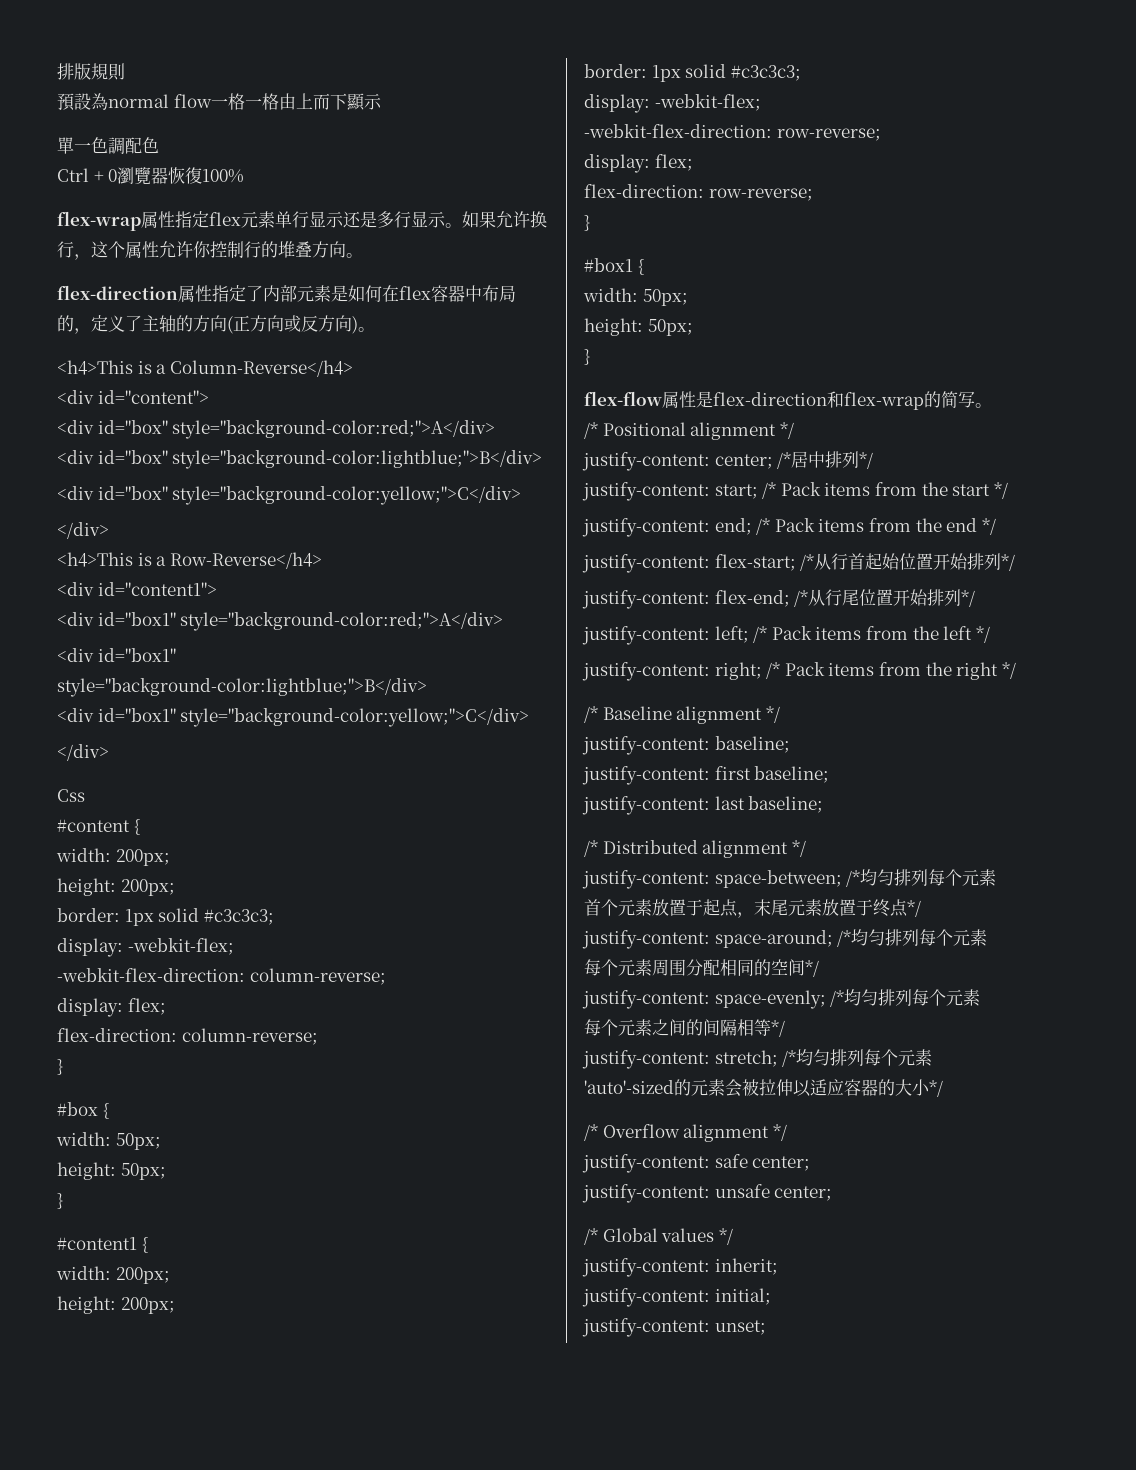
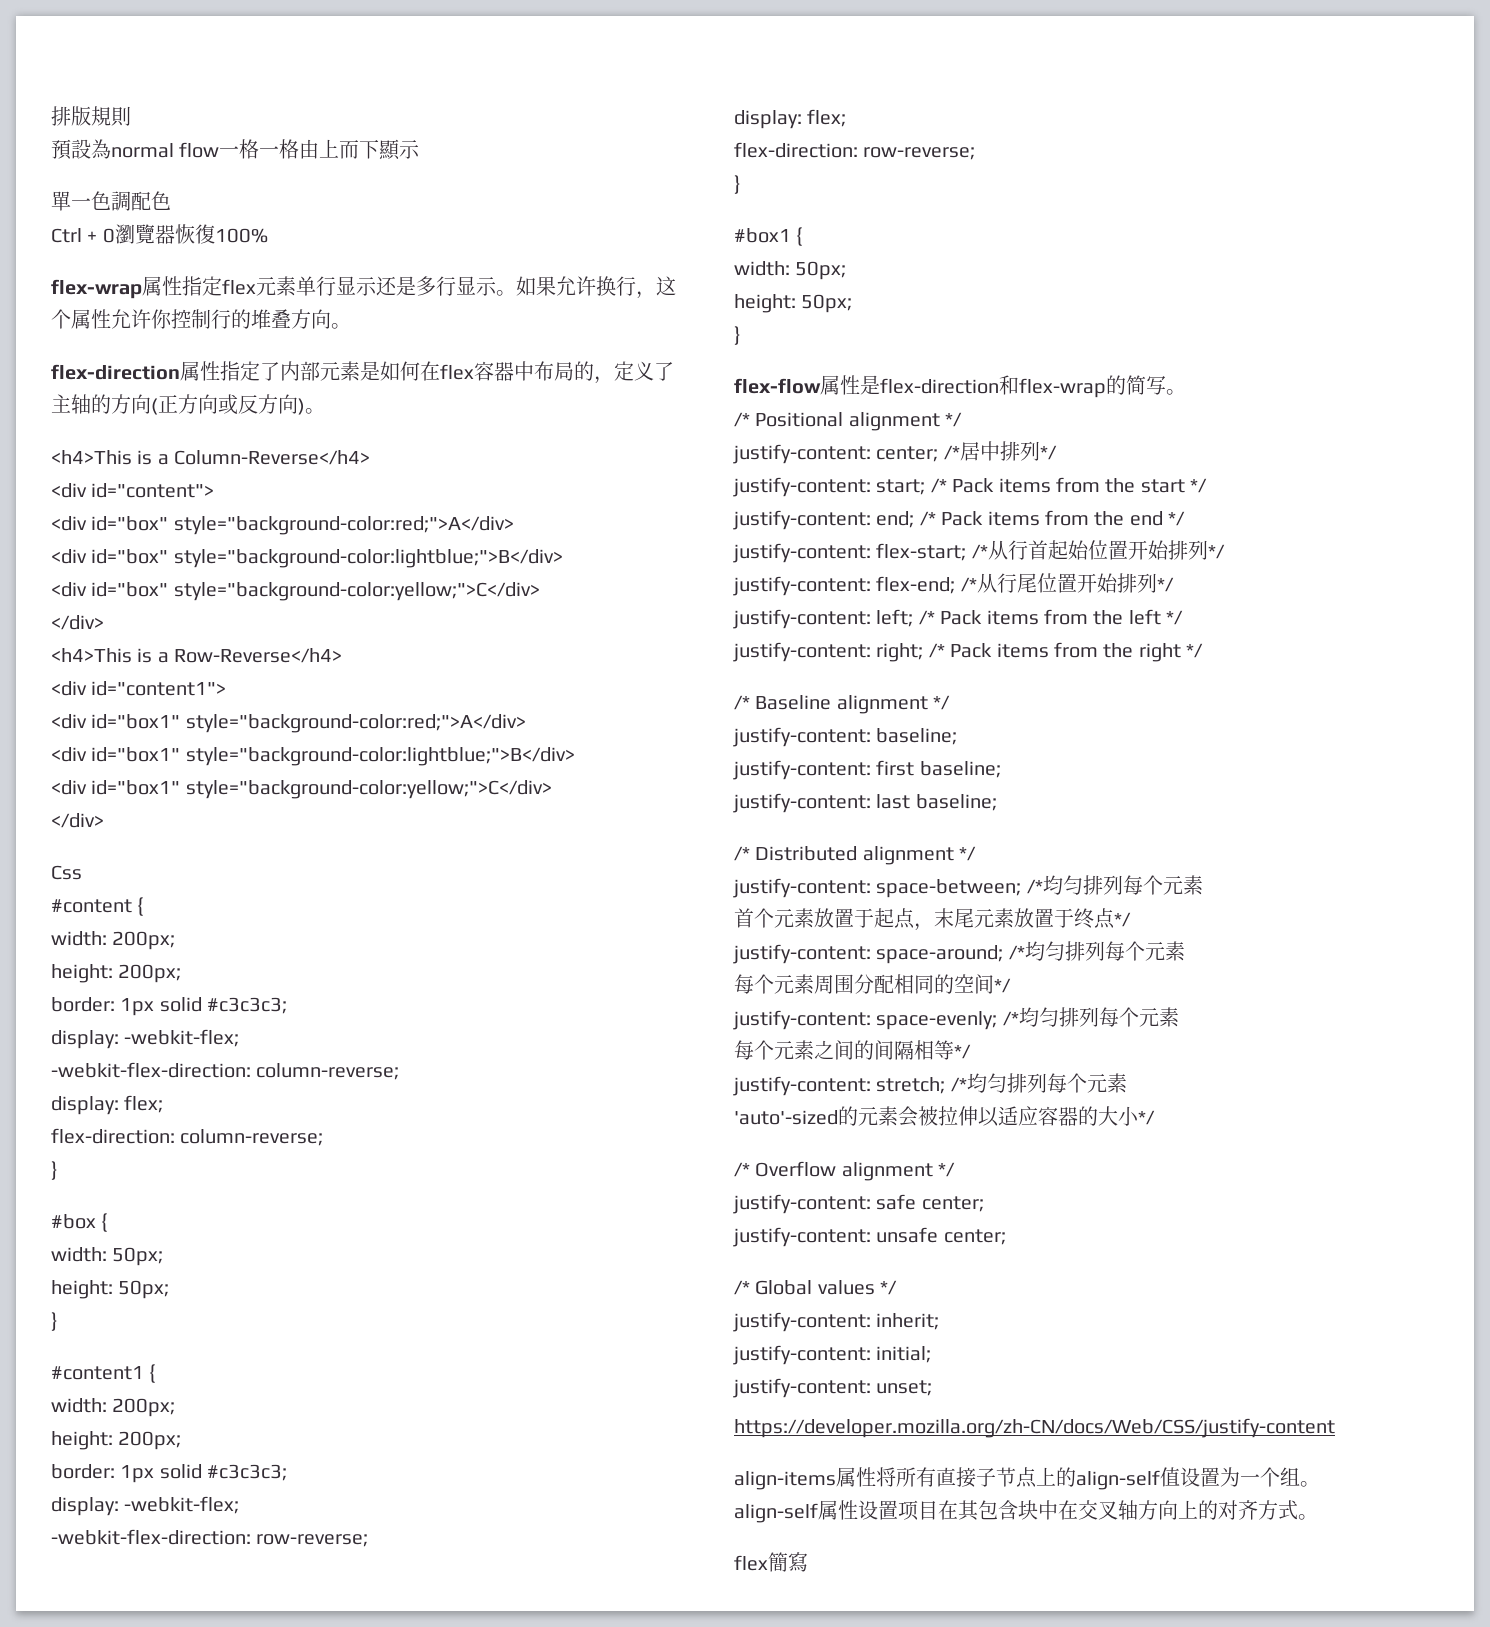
(766, 1327) none -> [734,1418,1335,1438] [734,1467,1320,1490] [734,1500,1318,1523] [734,1552,808,1572] // https://developer.mozilla.org/zh-CN/docs/Web/CSS/justify-content // align-items属性将所有直接子节点上的align-self值设置为一个组。align-self属性设置项目在其包含块中在交叉轴方向上的对齐方式。 // flex簡寫

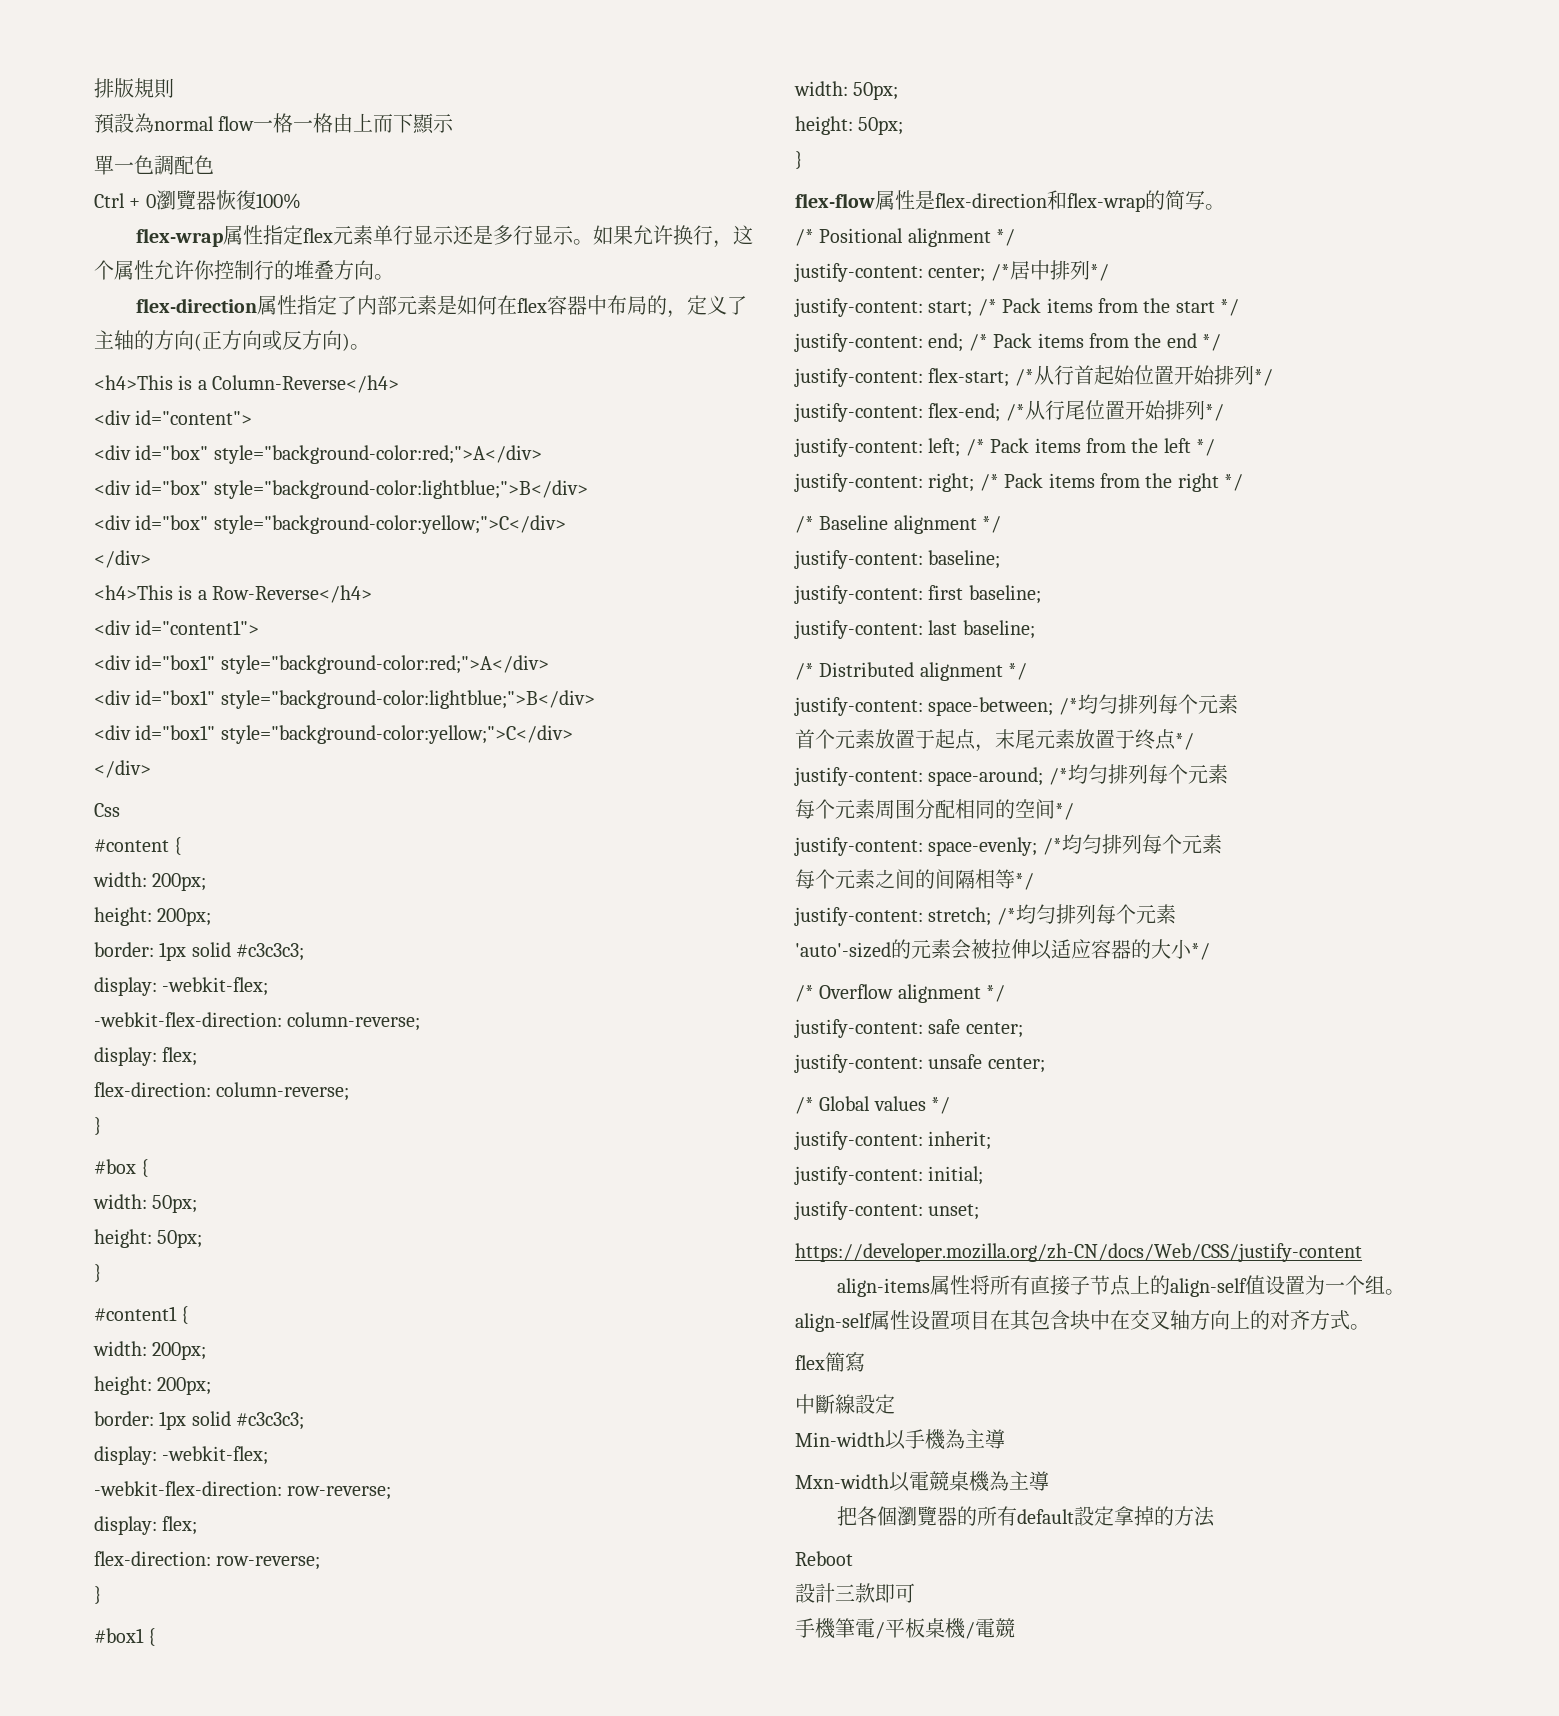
(808, 1562) none -> [795,1394,895,1414] [795,1429,1005,1450] [795,1471,1049,1492] [836,1506,1215,1527] [795,1551,853,1566] [795,1583,915,1603] [795,1618,1015,1639] // 中斷線設定 // Min-width以手機為主導 // Mxn-width以電競桌機為主導 // 把各個瀏覽器的所有default設定拿掉的方法 // Reboot // 設計三款即可 // 手機筆電/平板桌機/電競

